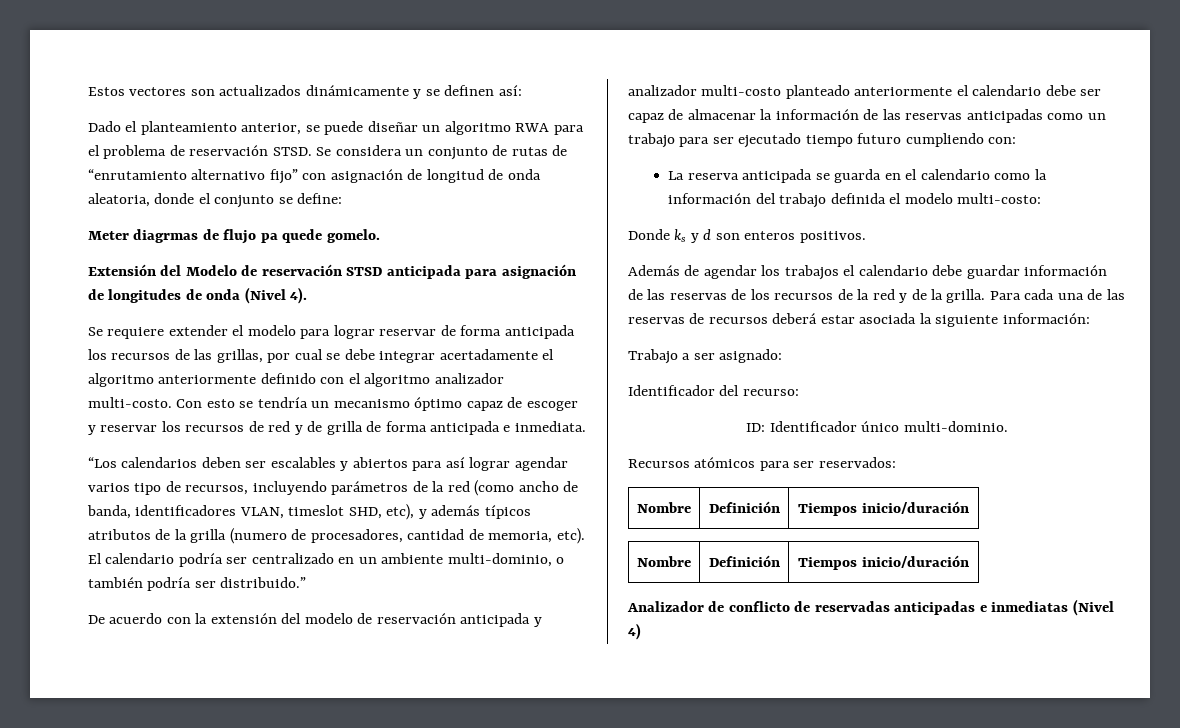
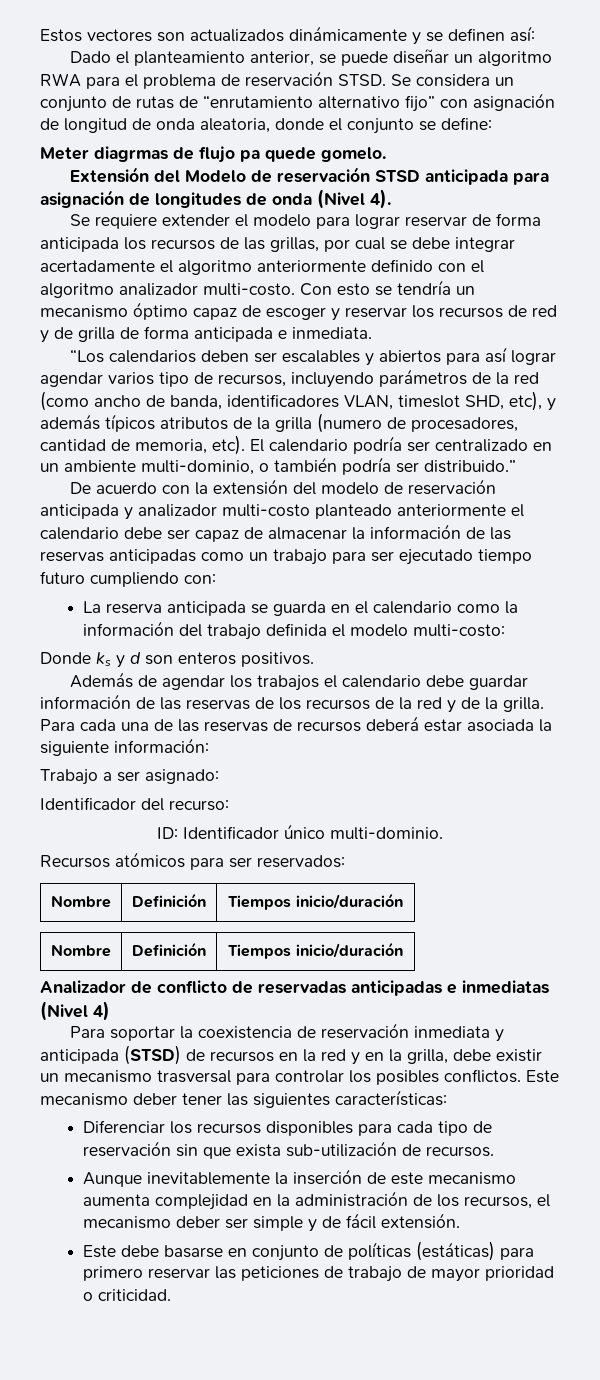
(641, 631) none -> [70,1023,505,1042] [40,1045,542,1065] [40,1069,559,1085] [40,1090,447,1108] [83,1120,493,1136] [83,1141,495,1159] [83,1169,517,1187] [83,1191,551,1210] [83,1213,461,1232] [83,1241,535,1261] [83,1266,555,1282] [83,1289,172,1301] // Para soportar la coexistencia de reservación inmediata y anticipada (STSD) de recursos en la red y en la grilla, debe existir un mecanismo trasversal para controlar los posibles conflictos. Este mecanismo deber tener las siguientes características: // Diferenciar los recursos disponibles para cada tipo de reservación sin que exista sub-utilización de recursos. // Aunque inevitablemente la inserción de este mecanismo aumenta complejidad en la administración de los recursos, el mecanismo deber ser simple y de fácil extensión. // Este debe basarse en conjunto de políticas (estáticas) para primero reservar las peticiones de trabajo de mayor prioridad o criticidad.

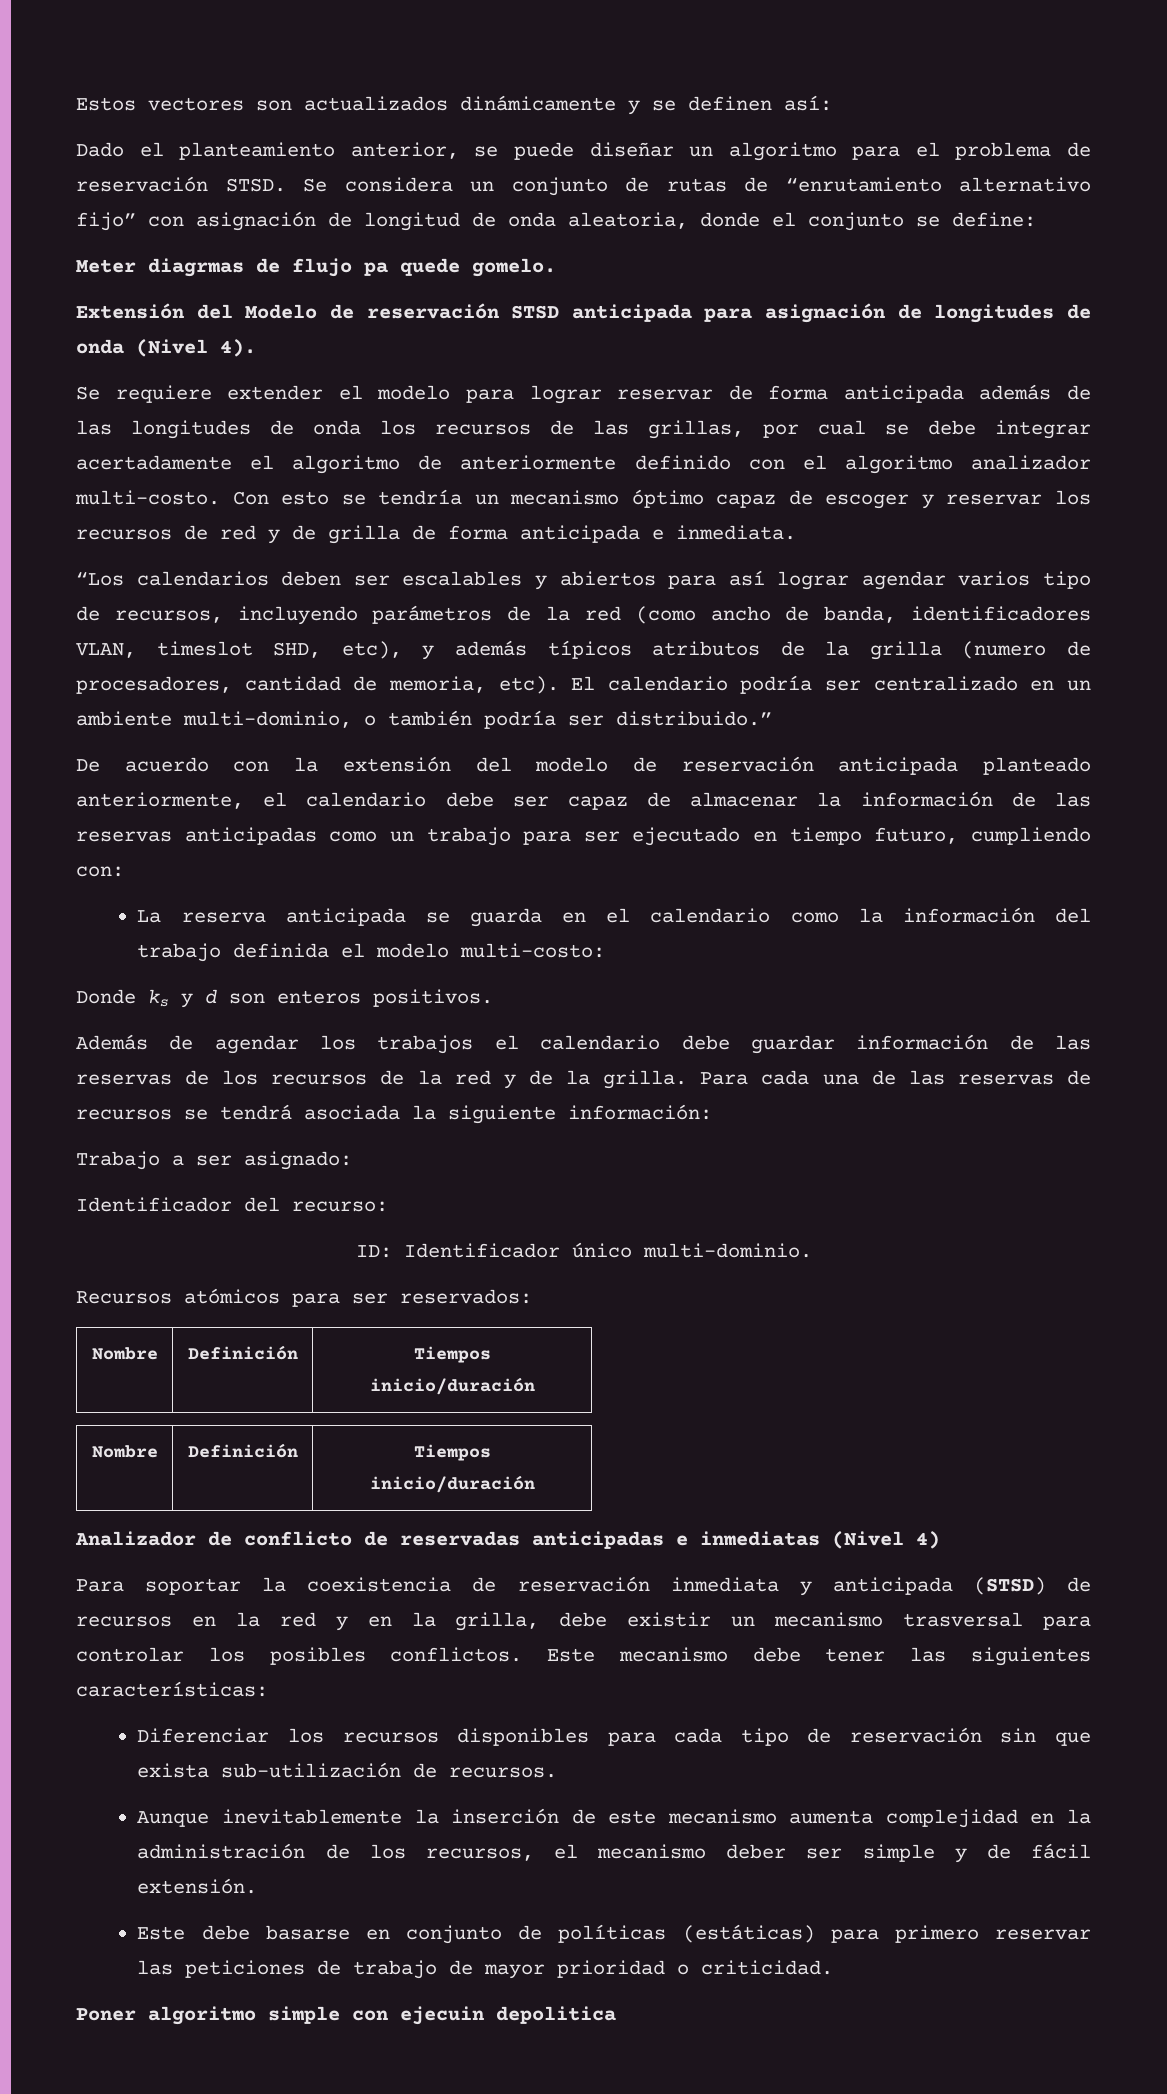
[40,73,81,87] RWA -> (837, 151) none
(119, 244) none -> [979,384,1092,400] [76,420,361,439] además de las longitudes de onda
(252, 267) none -> [418,455,443,470] de
[124,504,506,520] y analizador multi-costo planteado anteriormente -> [983,757,1091,775] [76,792,244,809] planteado anteriormente,
[478,549,532,564] [40,571,85,584] tiempo futuro -> [753,827,959,845] en tiempo futuro,
[366,716,462,732] deberá estar -> [184,1104,292,1120] se tendrá
[133,1093,177,1105] deber -> [752,1647,801,1662] debe
(172, 1295) none -> [76,2006,616,2025] // Poner algoritmo simple con ejecuin depolitica

